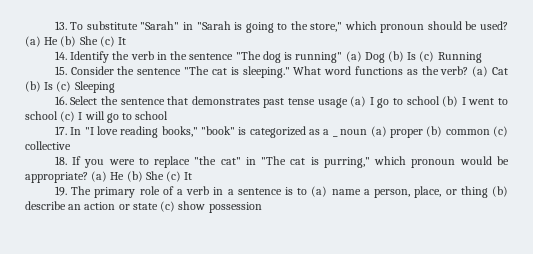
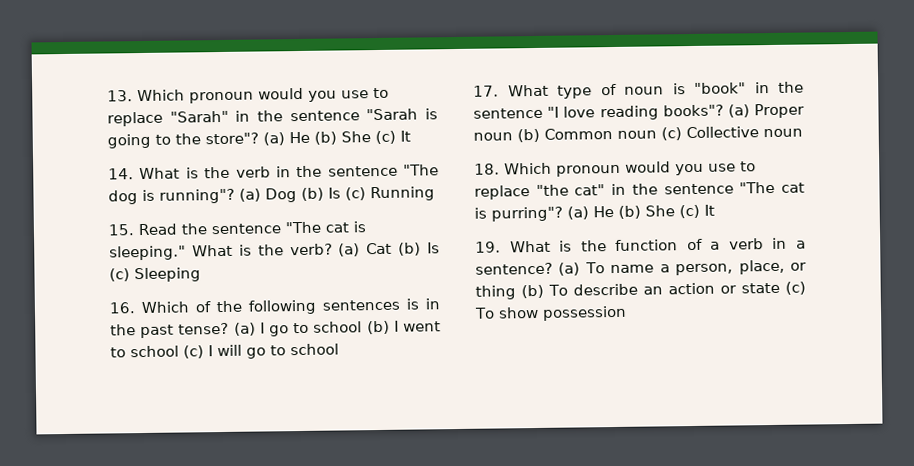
[70,21,194,30] To substitute "Sarah" in -> [137,87,389,104] [107,110,360,127] Which pronoun would you use to replace "Sarah" in the sentence
[310,21,508,33] store," which pronoun should be used? -> [205,132,259,145] store"?
[70,51,110,63] Identify -> [139,167,199,180] What is
[295,52,343,63] running" -> [159,188,235,204] running"?
[70,66,114,75] Consider -> [138,223,177,236] Read
[324,66,418,75] word functions as -> [238,244,252,256] is
[70,96,348,108] Select the sentence that demonstrates past tense usage -> [141,298,440,315] [110,322,230,339] Which of the following sentences is in the past tense?
[70,126,330,138] [332,135,338,137] [340,126,509,138] [25,141,71,150] [54,156,135,168] In "I love reading books," "book" is categorized as a _ noun (a) proper (b) common (c) collective // 18. If you were -> [507,81,804,99] [473,103,805,121] [473,126,803,143] [474,161,736,177] What type of noun is "book" in the sentence "I love reading books"? (a) Proper noun (b) Common noun (c) Collective noun // 18. Which pronoun would you use
[261,156,509,168] [25,172,88,183] "The cat is purring," which pronoun would be appropriate? -> [631,181,805,195] [474,206,563,222] the sentence "The cat is purring"?
[71,186,160,198] The primary role -> [509,239,679,253] What is the function
[237,186,328,197] sentence is to (a) -> [475,262,605,276] sentence? (a) To
(508, 191) none -> [548,284,569,296] To
(176, 206) none -> [474,307,495,319] To

